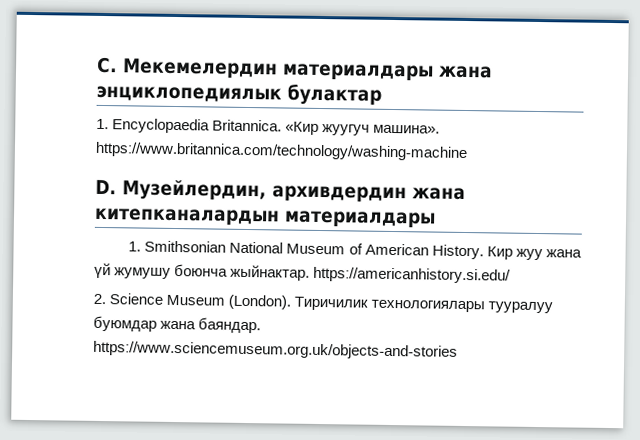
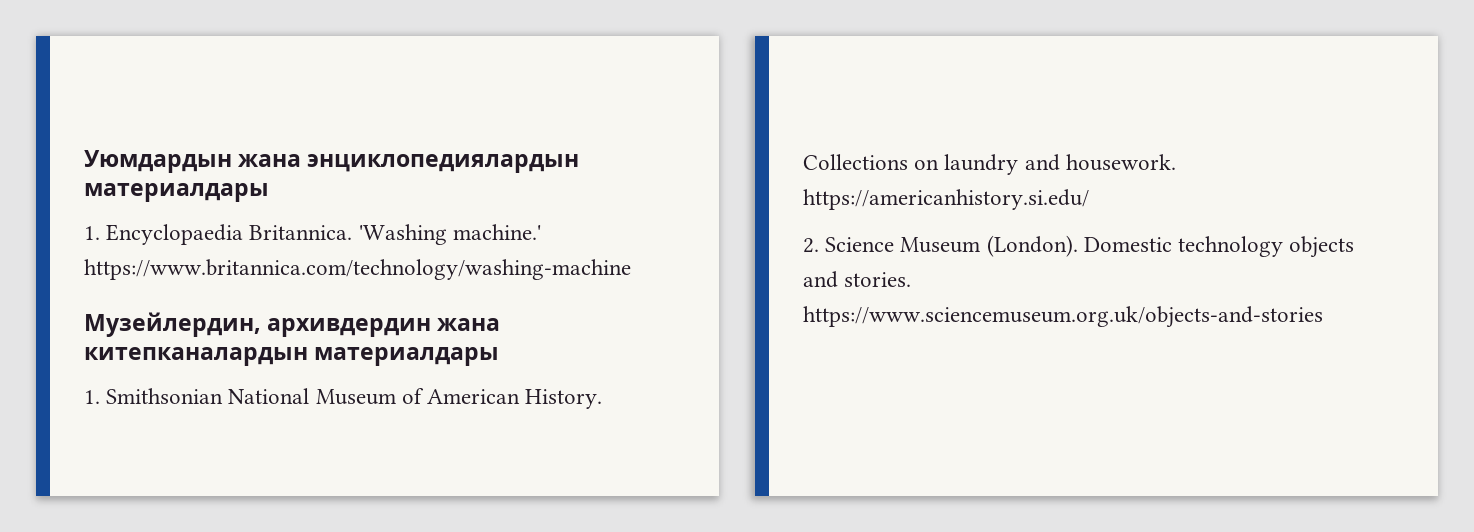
[97,56,493,81] [96,83,382,106] C. Мекемелердин материалдары жана энциклопедиялык булактар -> [84,150,580,173] [84,183,269,202] Уюмдардын жана энциклопедиялардын материалдары
[285,121,441,136] «Кир жуугуч машина». -> [358,224,541,245] 'Washing machine.'
[95,179,117,195] D. -> (631, 269) none
[486,246,582,261] [94,262,311,281] Кир жуу жана үй жумушу боюнча жыйнактар. -> [803,154,1176,175] Collections on laundry and housework.
[294,296,554,314] [93,315,262,334] Тиричилик технологиялары тууралуу буюмдар жана баяндар. -> [1083,236,1355,258] [803,271,912,288] Domestic technology objects and stories.

